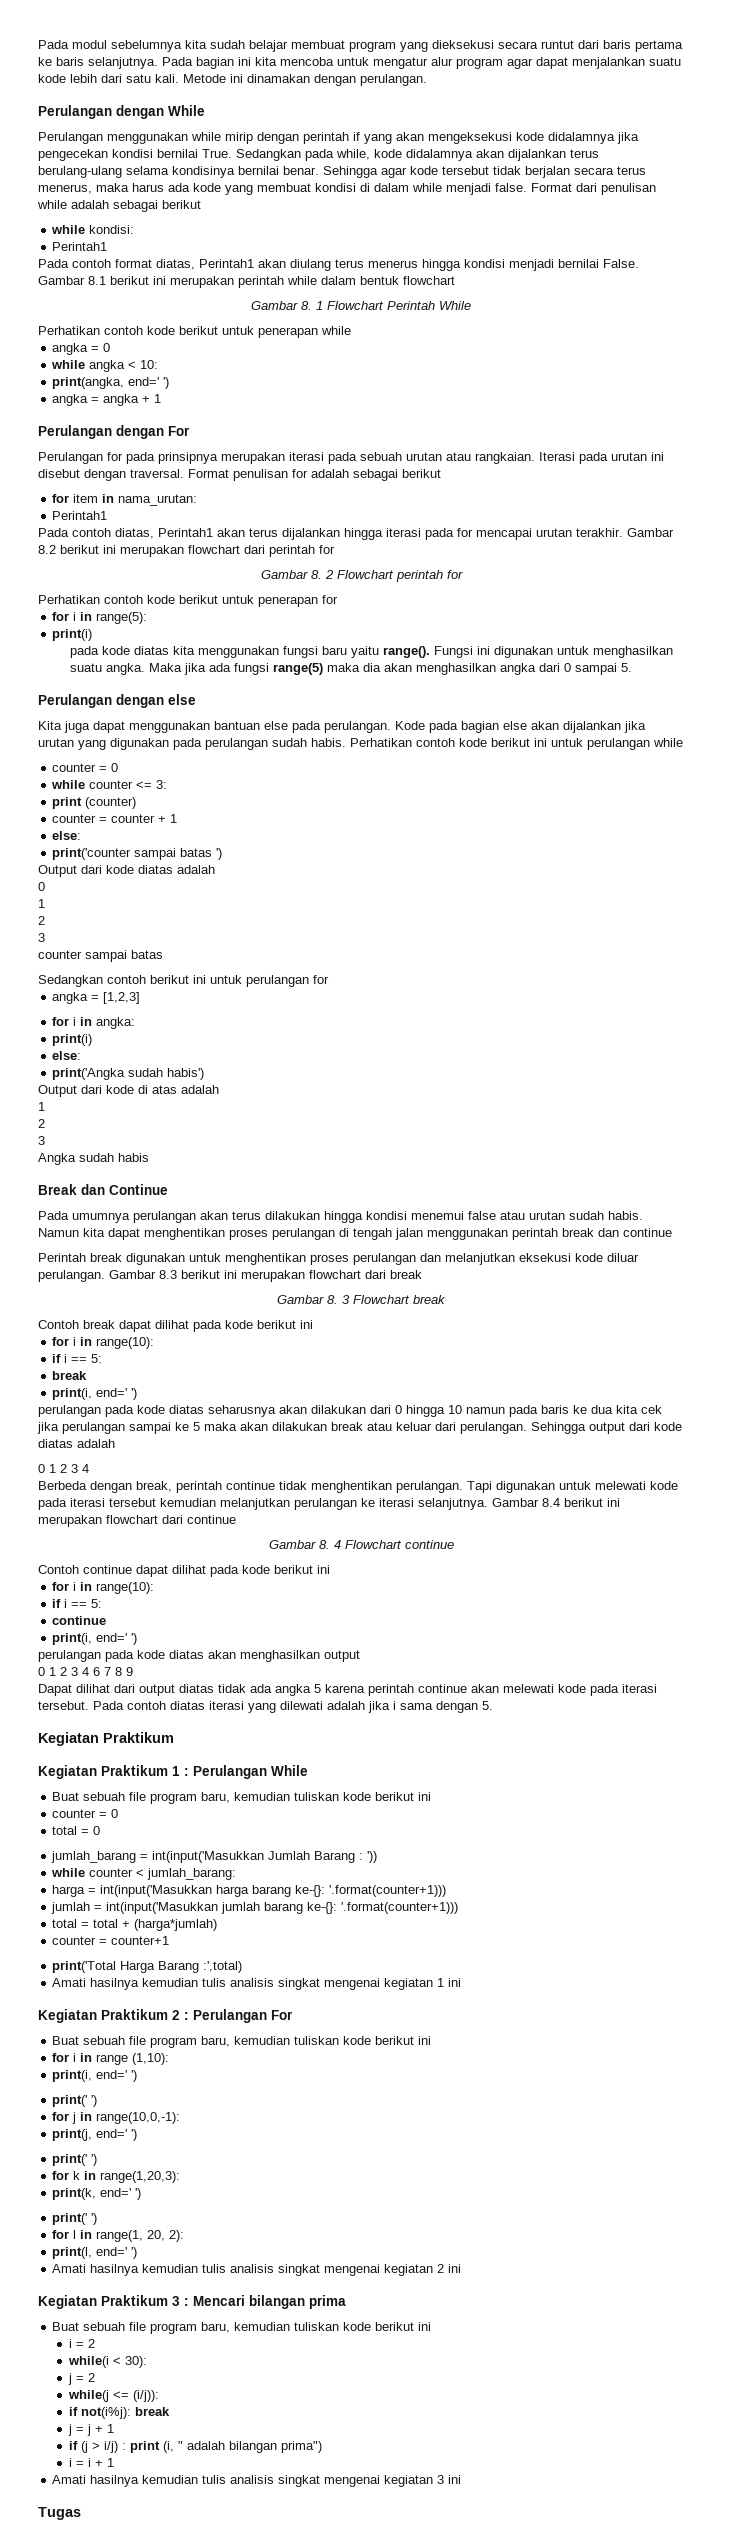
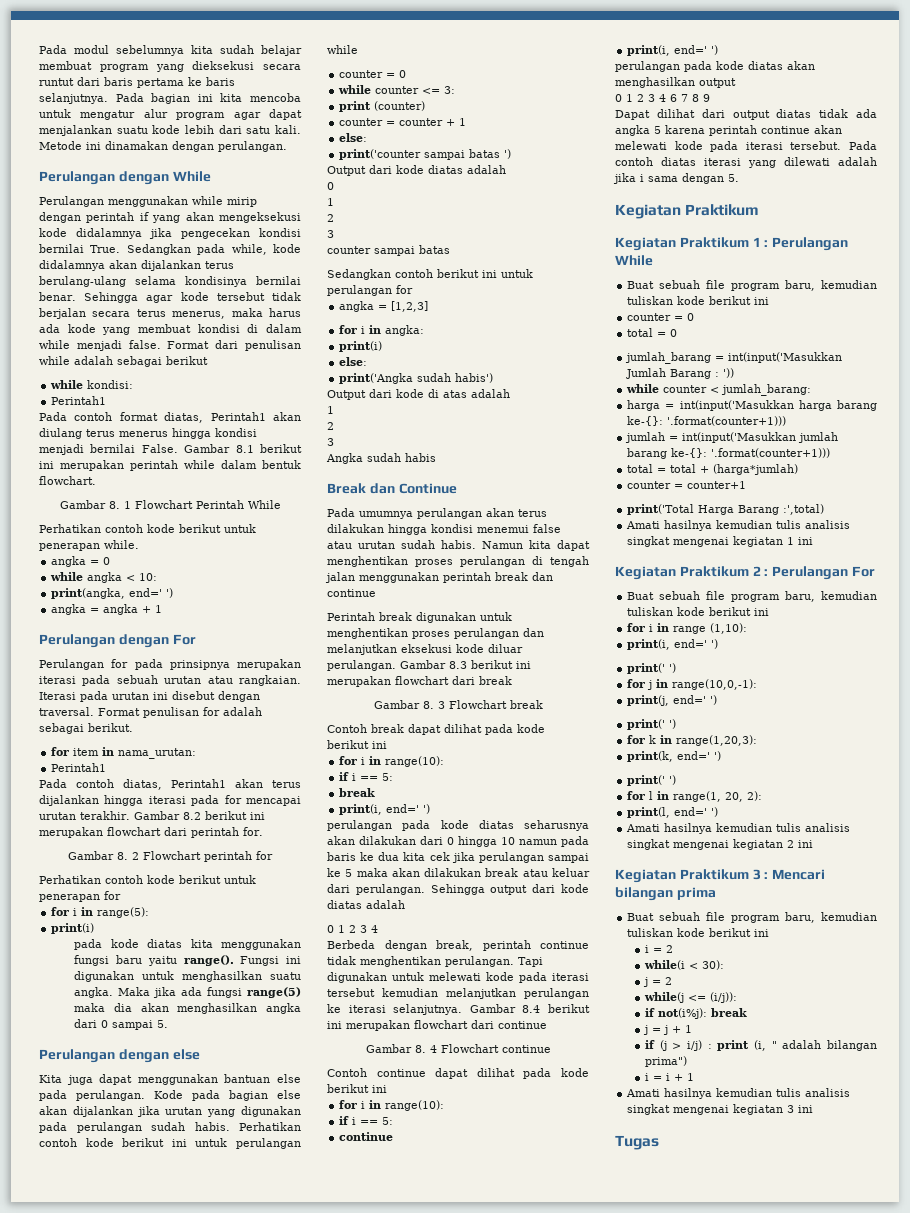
[403,276,455,285] flowchart -> [39,476,96,485] flowchart.
[321,326,351,335] while -> [104,540,139,549] while.
[402,469,441,478] berikut -> [88,723,133,732] berikut.
[319,545,335,554] for -> [243,827,263,836] for.

